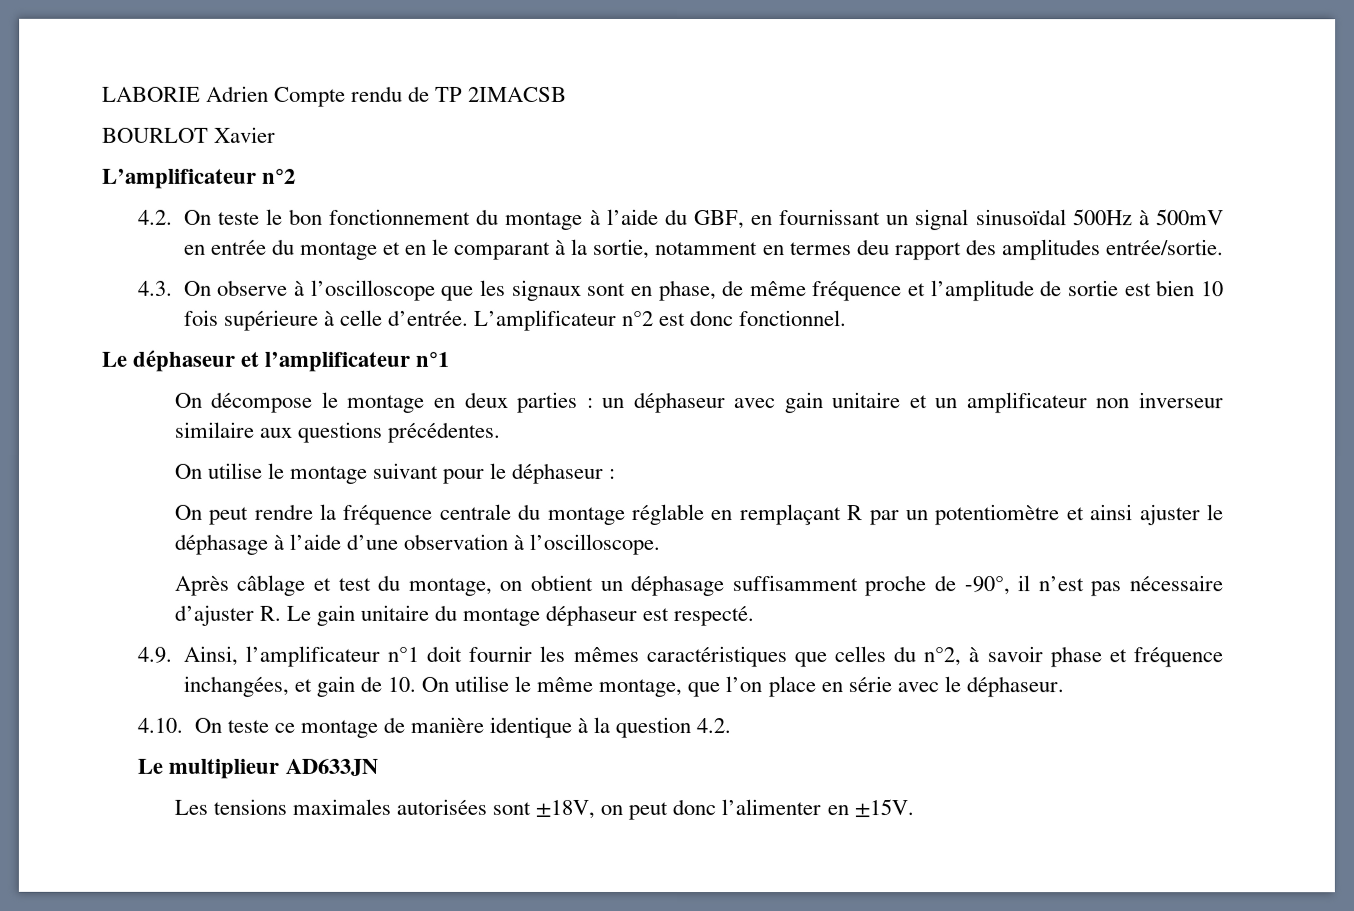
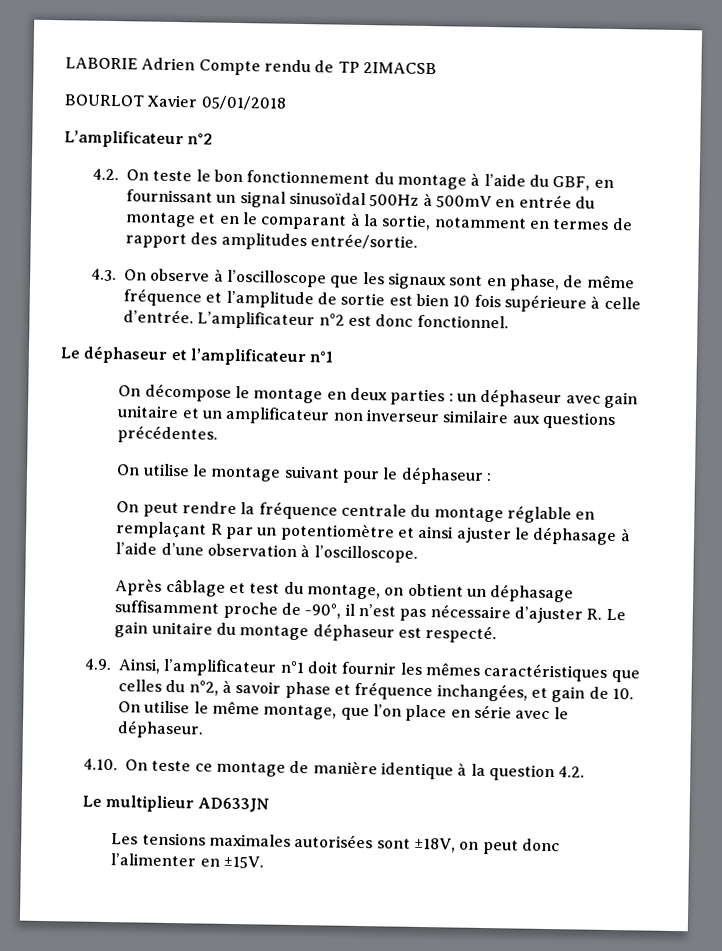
(277, 134) none -> [200,95,287,111] 05/01/2018
[856,239,890,256] deu -> [611,217,633,231] de

